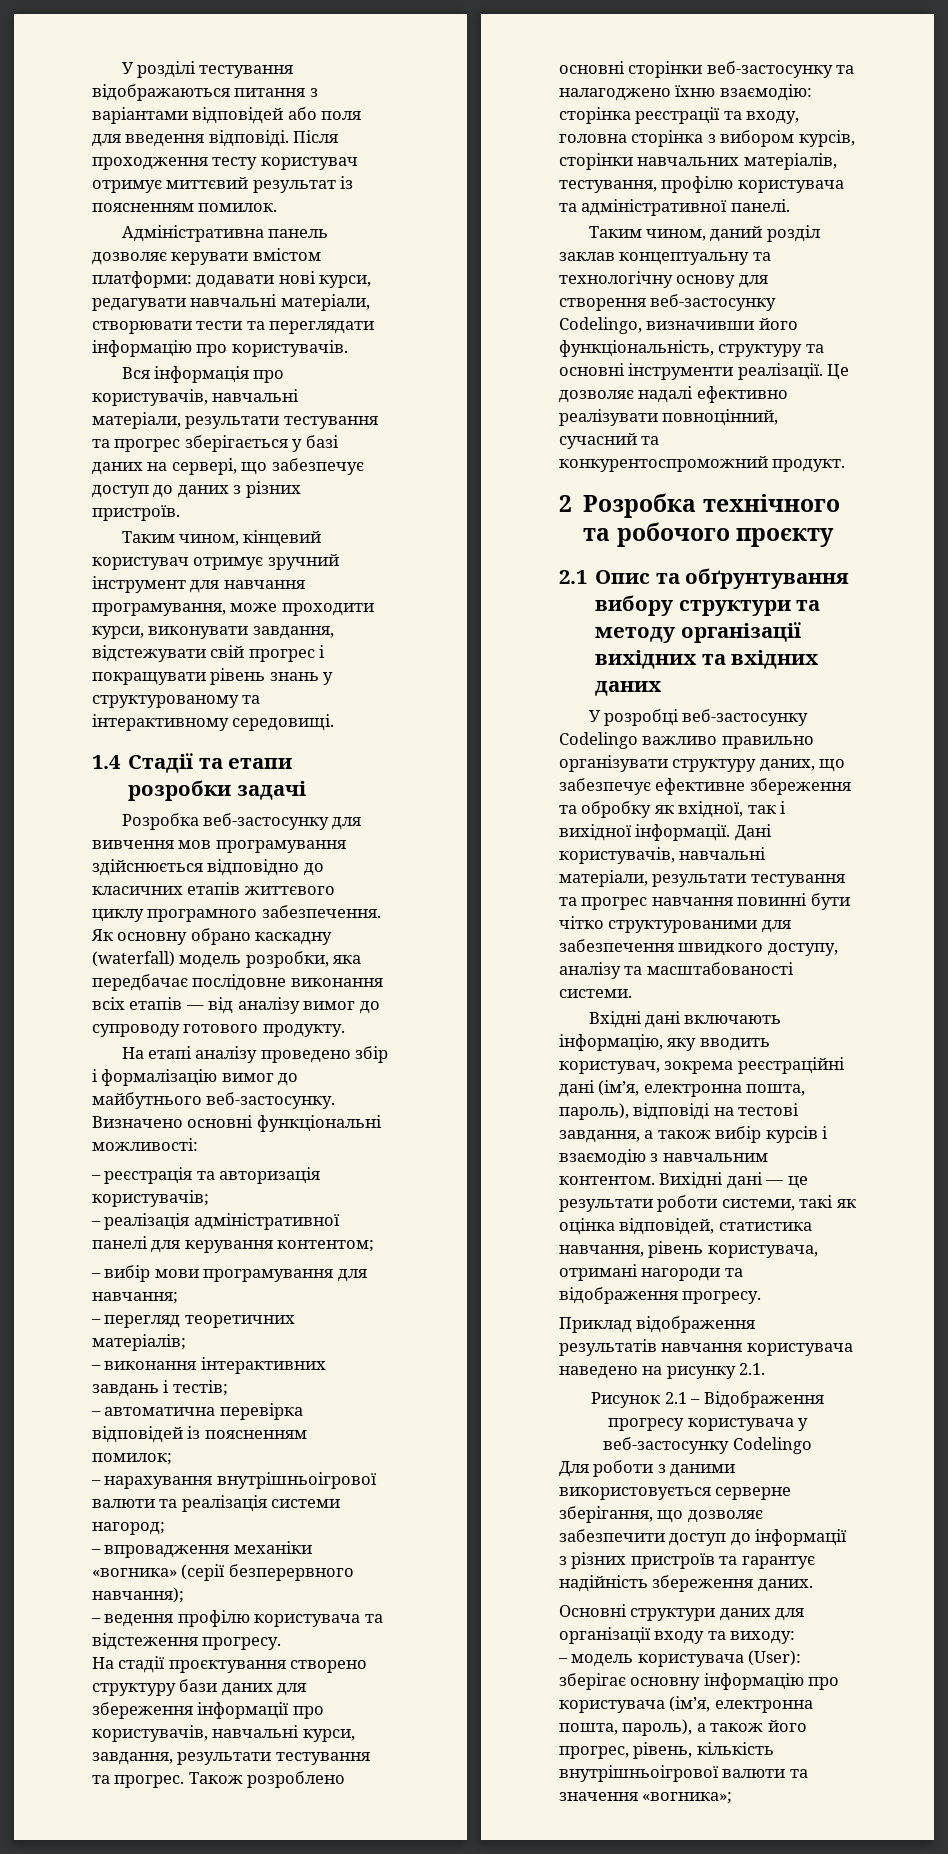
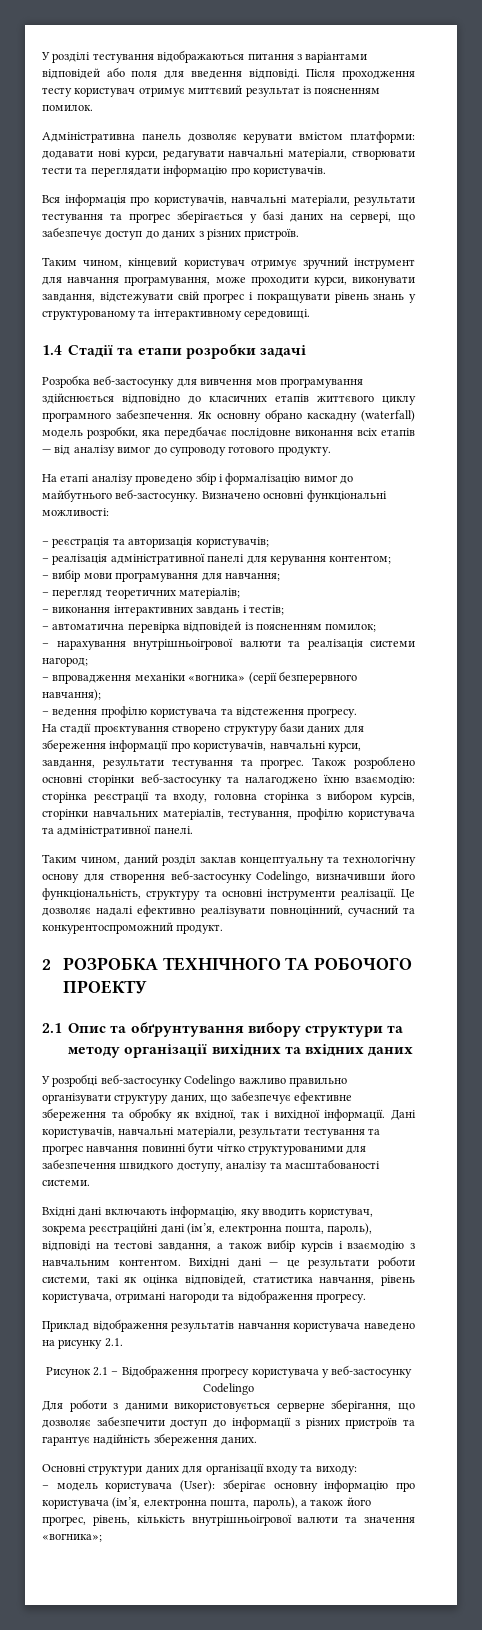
[583,493,840,518] [583,522,834,547] Розробка технічного та робочого проєкту -> [62,957,412,971] [62,980,147,994] РОЗРОБКА ТЕХНІЧНОГО ТА РОБОЧОГО ПРОЕКТУ

